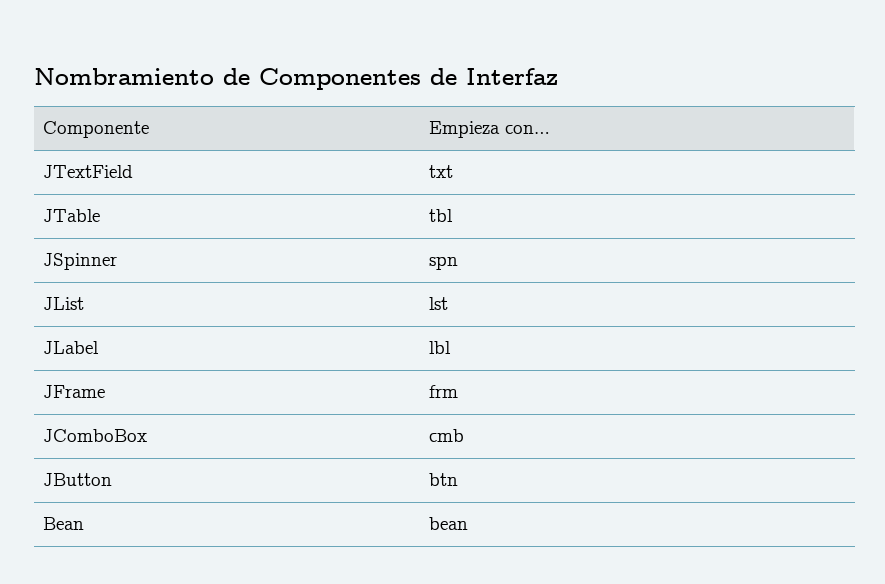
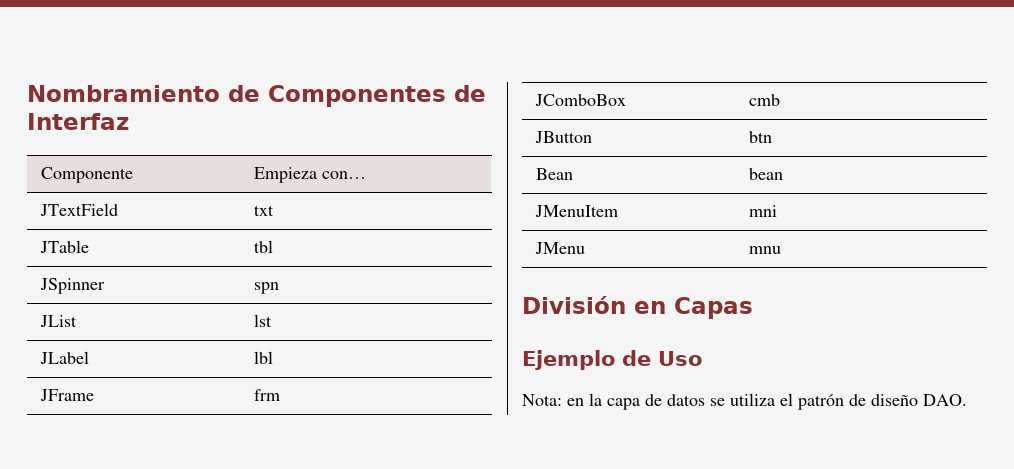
(469, 523) none -> [535,205,619,217] [749,205,778,217] [535,242,586,254] [749,246,782,254] [522,296,753,319] [522,350,702,370] [522,393,967,410] // JMenuItem | mni // JMenu | mnu // División en Capas // Ejemplo de Uso // Nota: en la capa de datos se utiliza el patrón de diseño DAO.

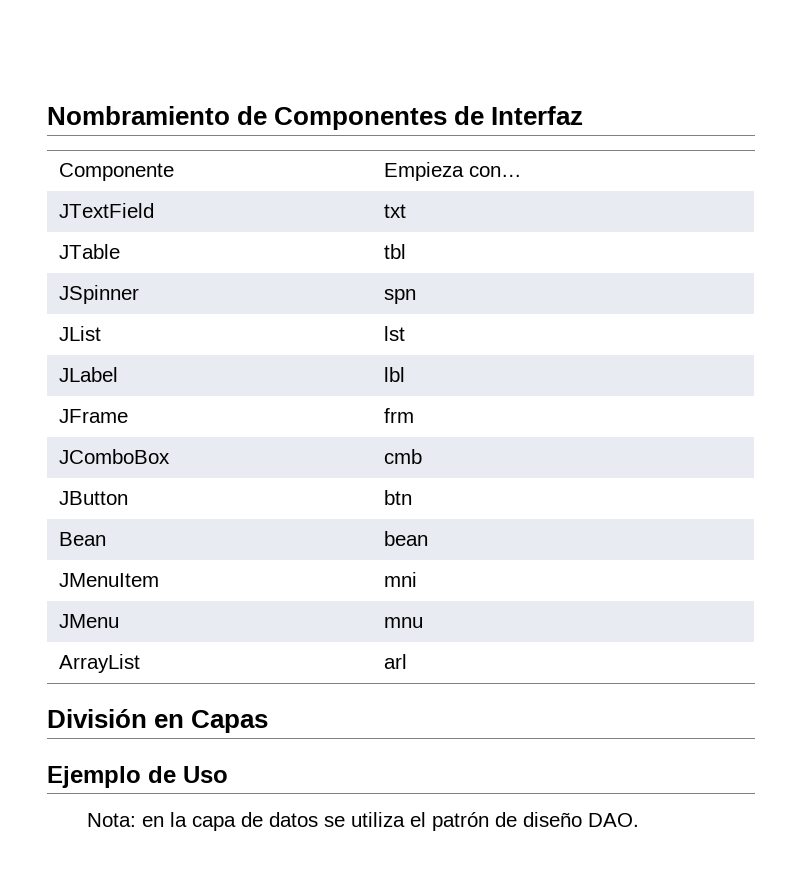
(782, 250) none -> [59,654,141,673] [384,654,408,669] // ArrayList | arl

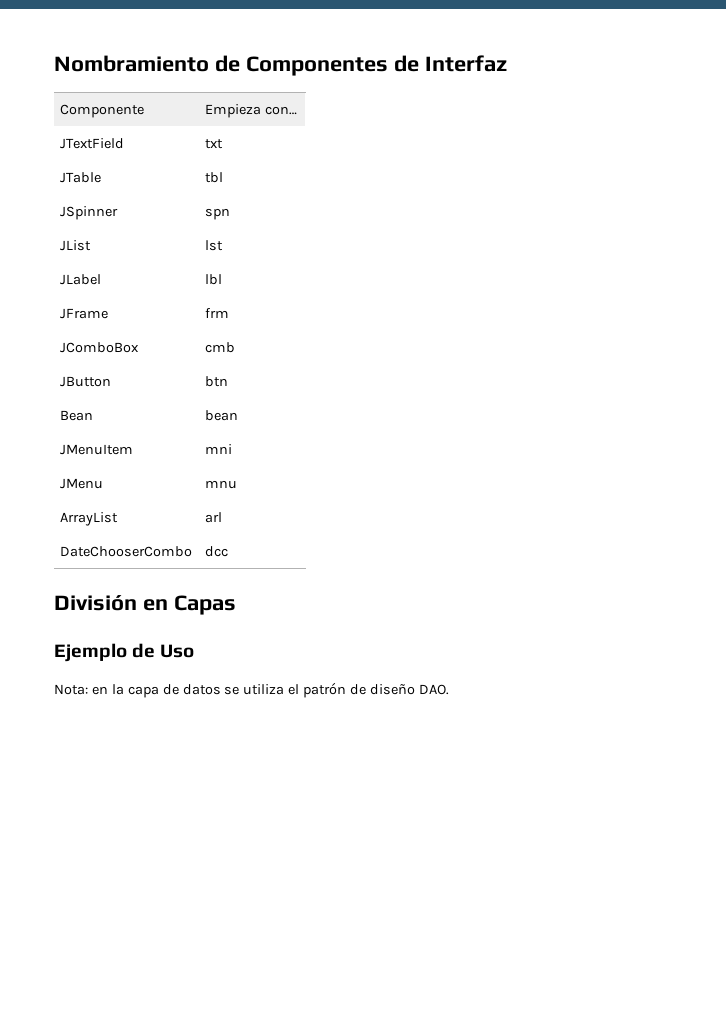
(408, 661) none -> [60,546,193,557] [205,546,229,557] // DateChooserCombo | dcc

